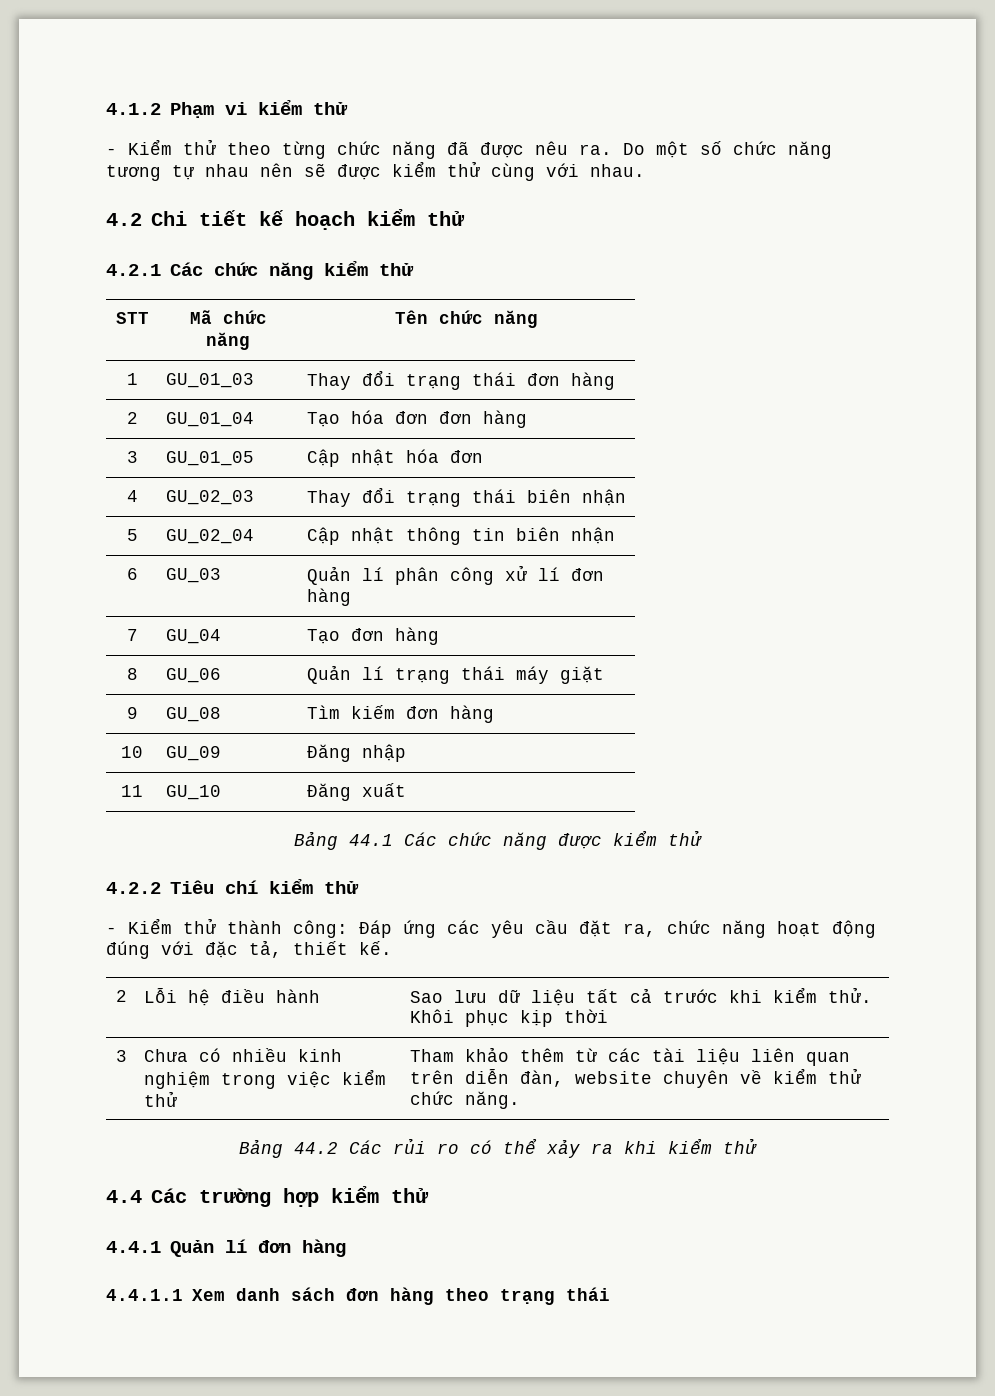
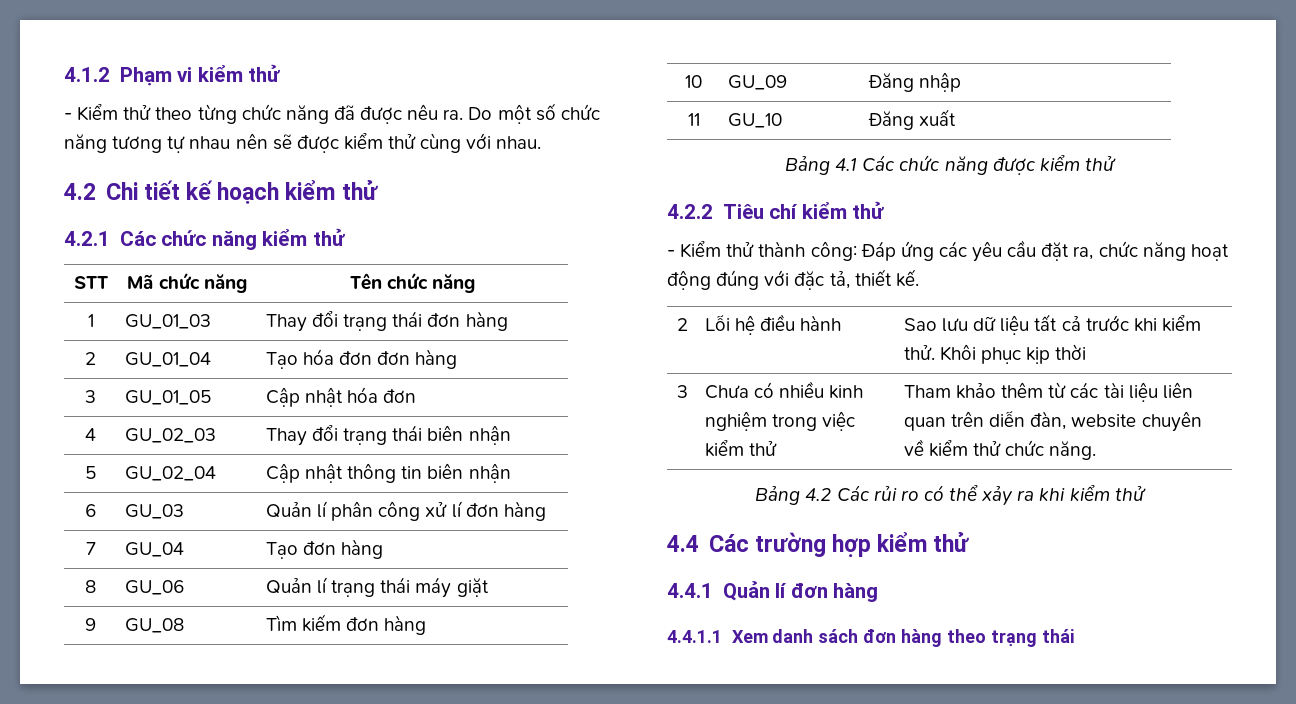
[349,834,393,846] 44.1 -> [835,158,858,171] 4.1
[294,1142,338,1154] 44.2 -> [805,488,832,501] 4.2

